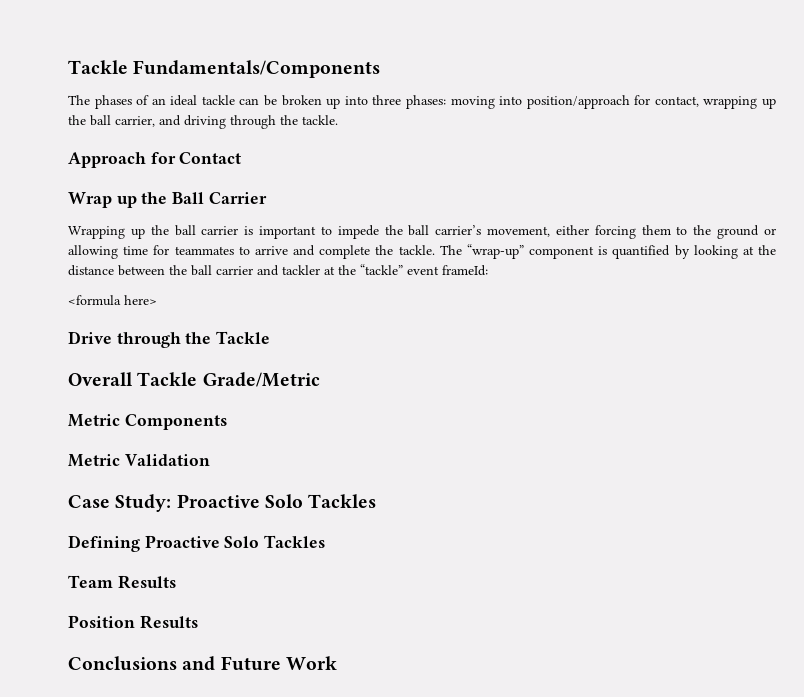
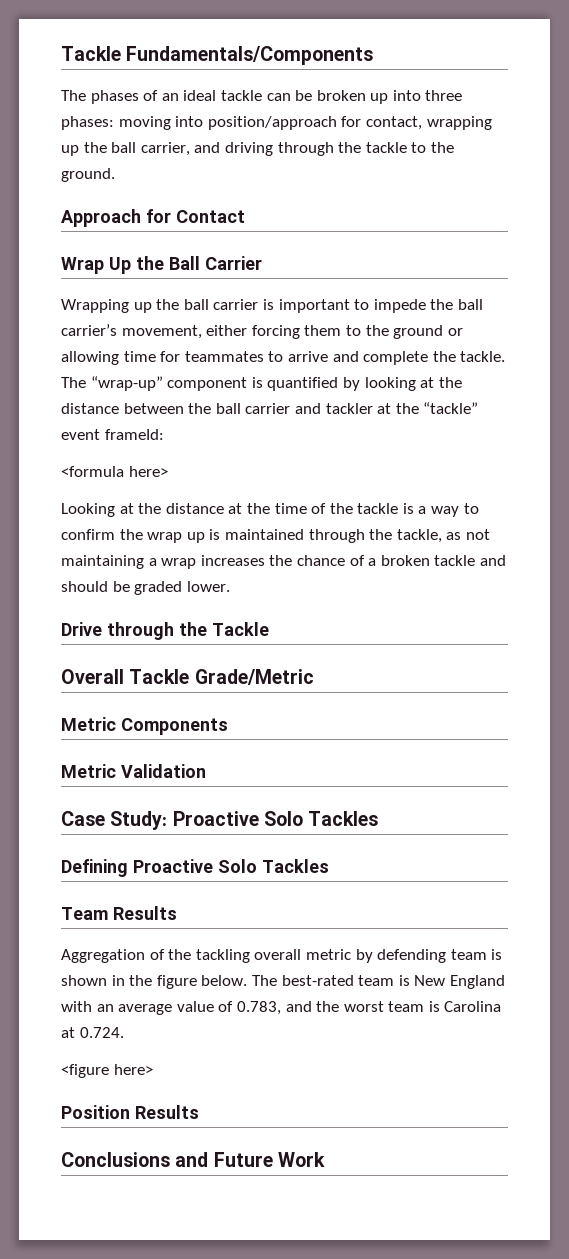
[302,115,338,125] tackle. -> [365,142,454,153] [61,168,115,182] tackle to the ground.
[116,196,137,208] up -> [109,257,131,274] Up
(157, 300) none -> [61,503,479,517] [61,529,490,543] [61,555,506,569] [61,581,230,595] // Looking at the distance at the time of the tackle is a way to confirm the wrap up is maintained through the tackle, as not maintaining a wrap increases the chance of a broken tackle and should be graded lower.
(176, 582) none -> [61,949,503,963] [61,975,505,989] [61,1001,502,1015] [61,1027,124,1038] [61,1064,153,1078] // Aggregation of the tackling overall metric by defending team is shown in the figure below. The best-rated team is New England with an average value of 0.783, and the worst team is Carolina at 0.724. // <figure here>

